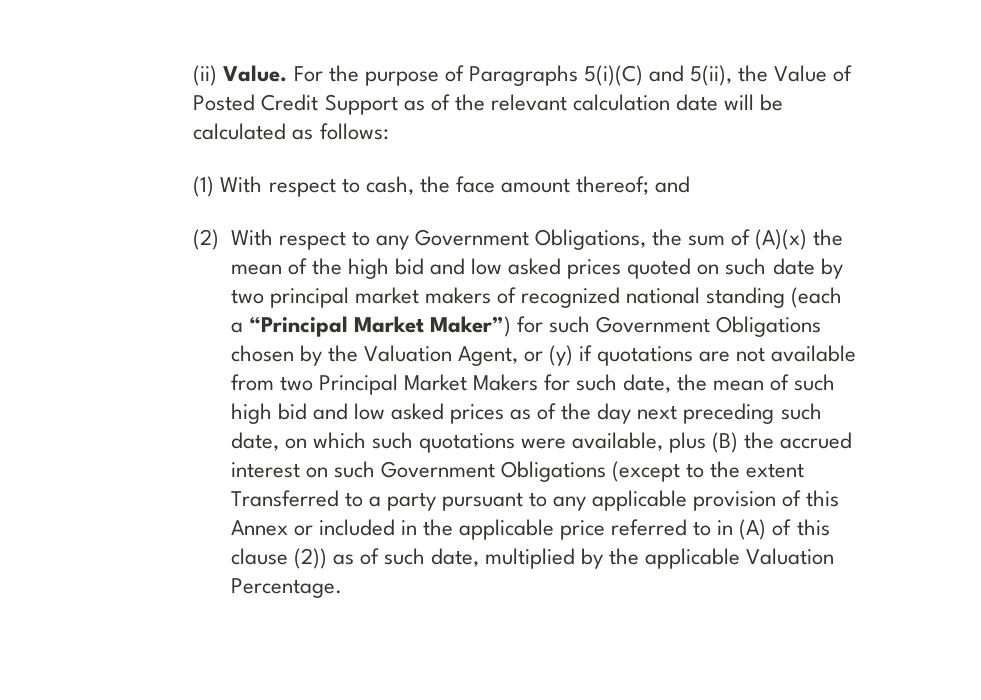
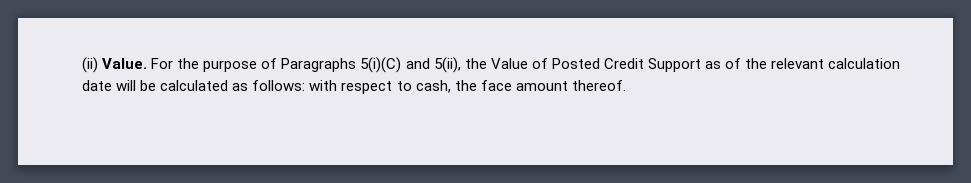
[193,176,263,197] // (1) With -> [309,80,338,91] with
[575,176,691,195] [193,229,844,250] [230,258,843,279] [230,287,843,308] [230,316,822,337] [230,345,857,366] [230,374,836,395] [230,403,822,424] [230,432,853,453] [230,461,805,482] [230,490,840,511] [230,519,830,540] [230,548,835,569] [230,578,342,598] thereof; and // (2) With respect to any Government Obligations, the sum of (A)(x) the mean of the high bid and low asked prices quoted on such date by two principal market makers of recognized national standing (each a “Principal Market Maker”) for such Government Obligations chosen by the Valuation Agent, or (y) if quotations are not available from two Principal Market Makers for such date, the mean of such high bid and low asked prices as of the day next preceding such date, on which such quotations were available, plus (B) the accrued interest on such Government Obligations (except to the extent Transferred to a party pursuant to any applicable provision of this Annex or included in the applicable price referred to in (A) of this clause (2)) as of such date, multiplied by the applicable Valuation Percentage. -> [571,80,626,91] thereof.

